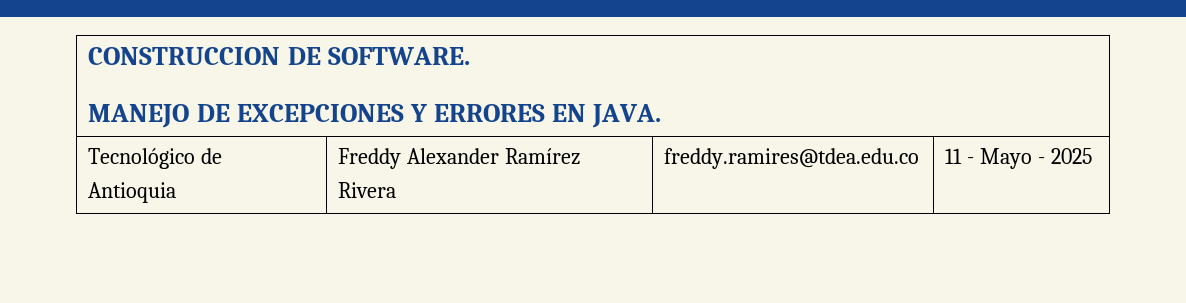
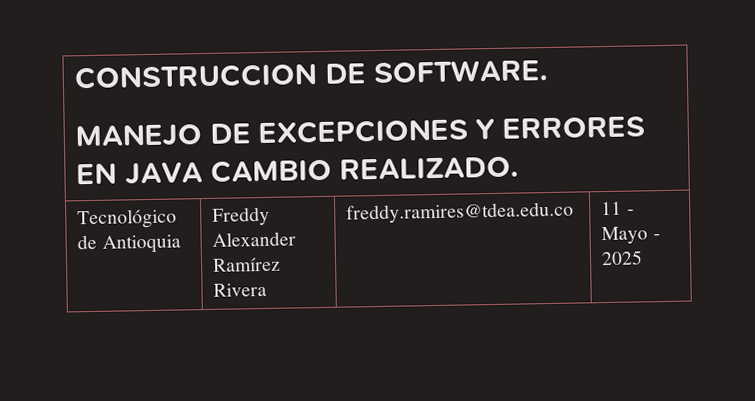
[592,104,662,128] JAVA. -> [124,156,519,186] JAVA CAMBIO REALIZADO.

